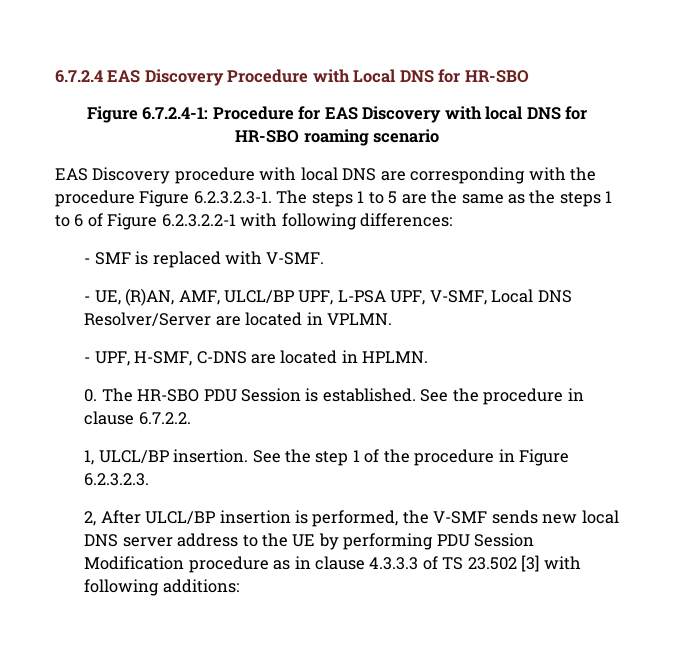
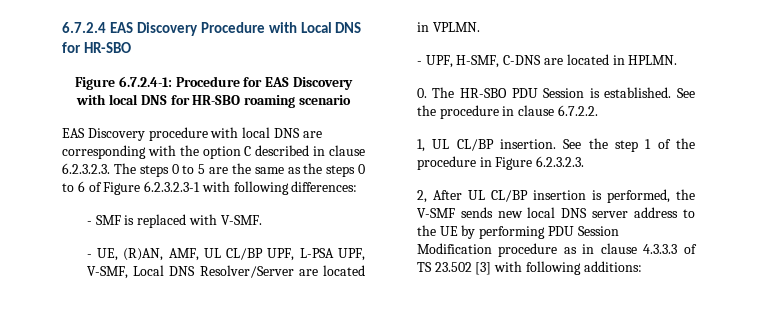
[55,190,272,207] procedure Figure 6.2.3.2.3-1. -> [202,145,365,159] [62,163,110,174] option C described in clause 6.2.3.2.3.
[357,191,365,203] 1 -> [171,164,179,174] 0
[605,191,613,203] 1 -> [358,164,365,174] 0
[161,214,236,227] 6.2.3.2.2-1 -> [144,181,201,192] 6.2.3.2.3-1
[224,290,295,304] ULCL/BP -> [203,248,264,260] UL CL/BP
[98,450,169,464] ULCL/BP -> [432,139,494,151] UL CL/BP
[145,511,216,525] ULCL/BP -> [467,190,528,202] UL CL/BP

